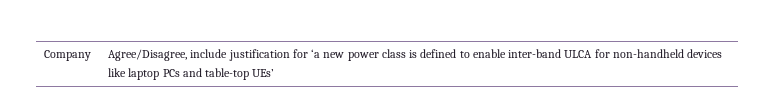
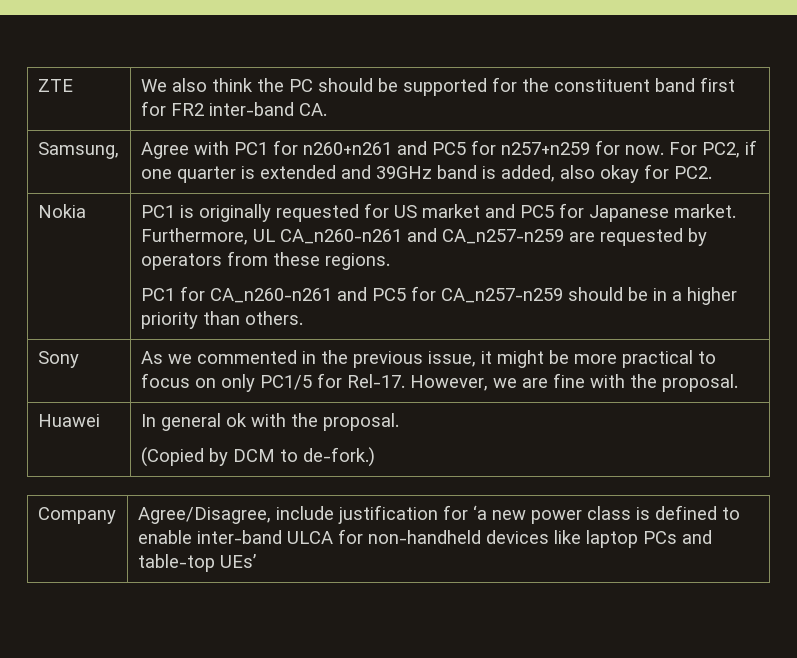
(44, 55) none -> [37,79,73,92] [140,77,735,96] [140,101,327,116] [37,142,119,159] [140,140,757,159] [140,164,712,183] [37,204,86,218] [140,203,736,222] [140,228,707,246] [140,251,390,270] [140,286,737,305] [140,311,303,329] [37,351,79,368] [140,350,716,368] [140,373,738,392] [37,414,100,427] [140,413,399,431] [140,447,375,467] ZTE | We also think the PC should be supported for the constituent band first for FR2 inter-band CA. // Samsung, | Agree with PC1 for n260+n261 and PC5 for n257+n259 for now. For PC2, if one quarter is extended and 39GHz band is added, also okay for PC2. // Nokia | PC1 is originally requested for US market and PC5 for Japanese market. Furthermore, UL CA_n260-n261 and CA_n257-n259 are requested by operators from these regions. // PC1 for CA_n260-n261 and PC5 for CA_n257-n259 should be in a higher priority than others. // Sony | As we commented in the previous issue, it might be more practical to focus on only PC1/5 for Rel-17. However, we are fine with the proposal. // Huawei | In general ok with the proposal. // (Copied by DCM to de-fork.) //

